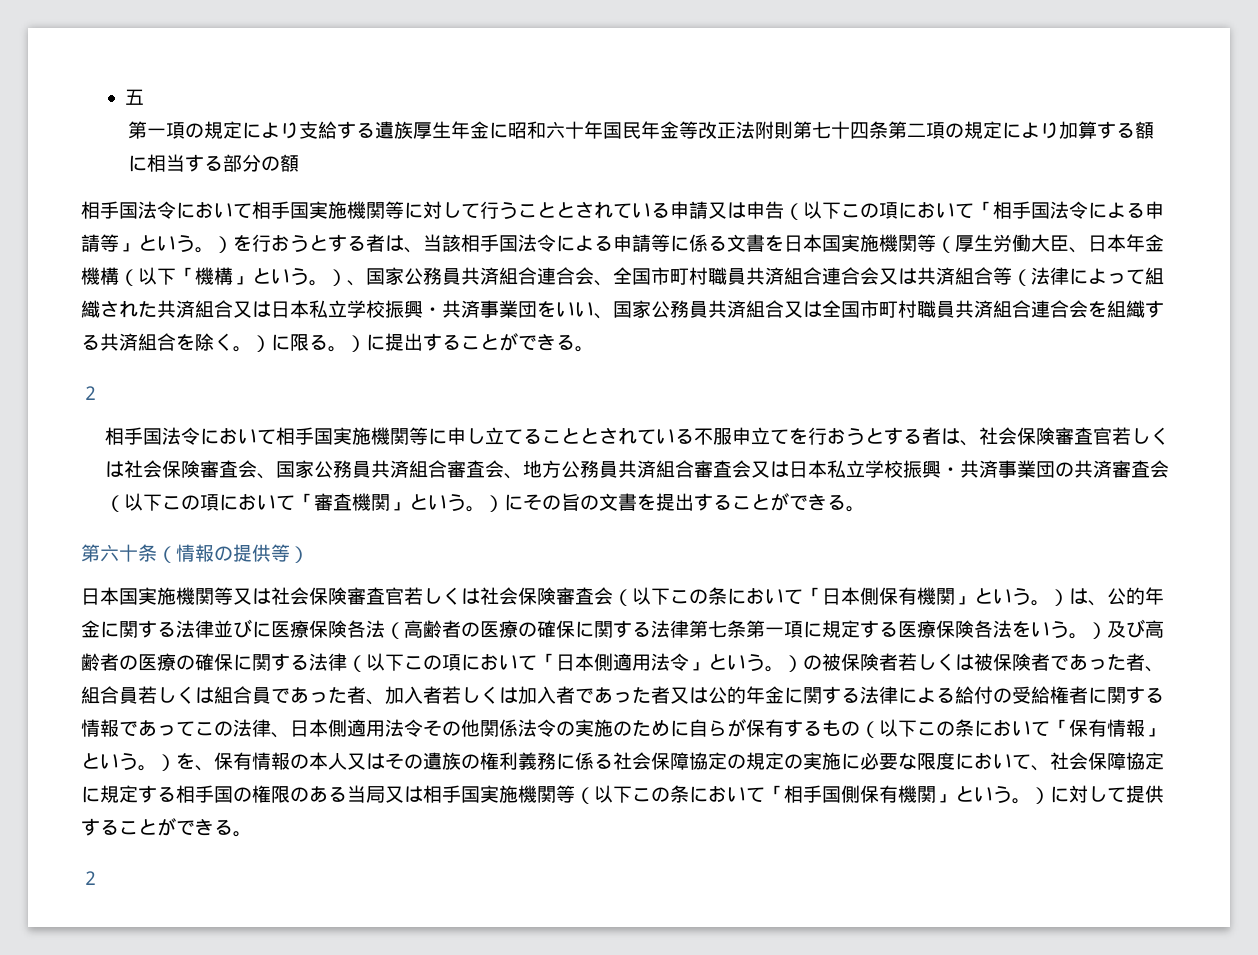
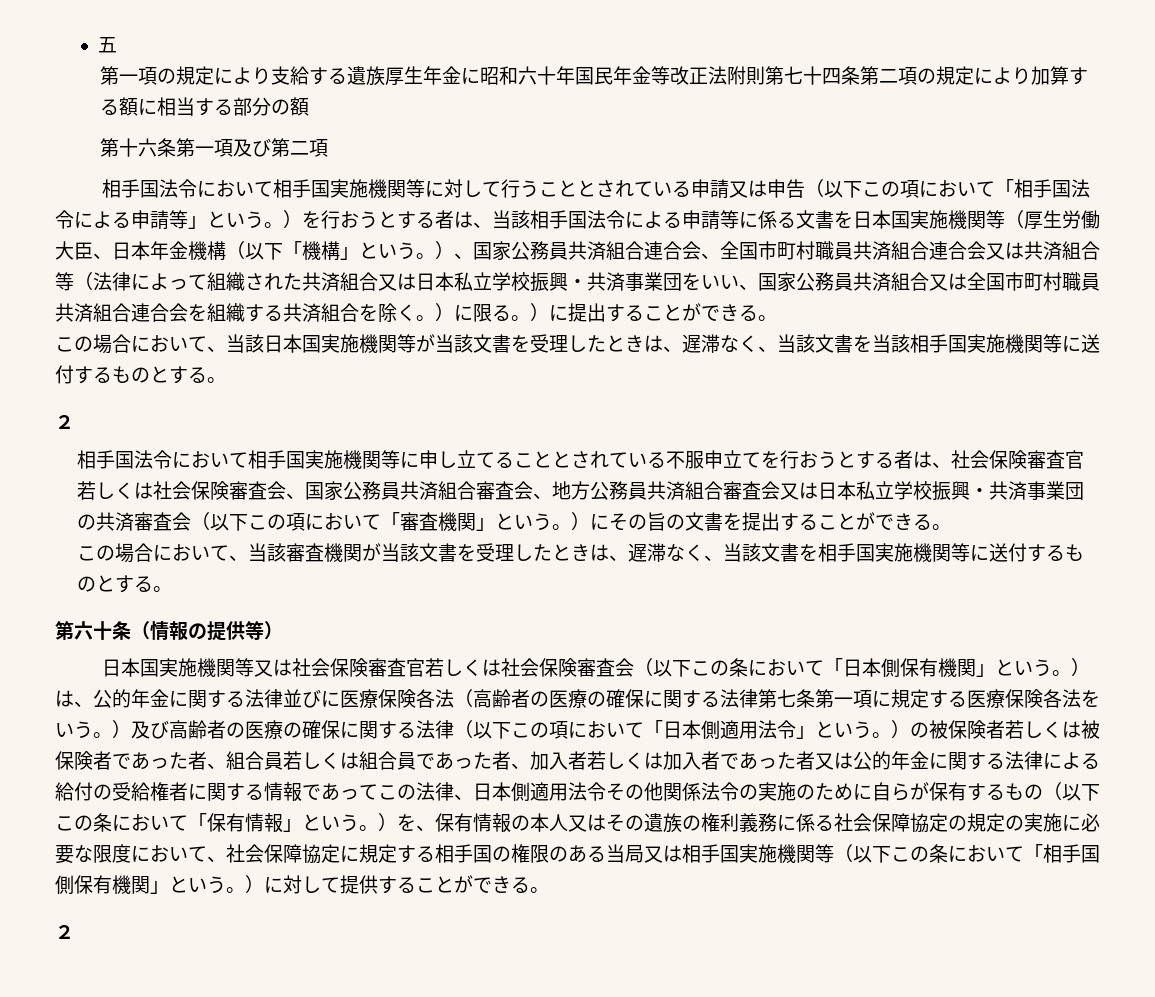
(300, 163) none -> [99,138,328,157] // 第十六条第一項及び第二項
(594, 349) none -> [55,334,1100,354] [55,365,226,384] // この場合において、当該日本国実施機関等が当該文書を受理したときは、遅滞なく、当該文書を当該相手国実施機関等に送付するものとする。
(865, 509) none -> [77,543,1085,563] [77,575,173,593] // この場合において、当該審査機関が当該文書を受理したときは、遅滞なく、当該文書を相手国実施機関等に送付するものとする。

